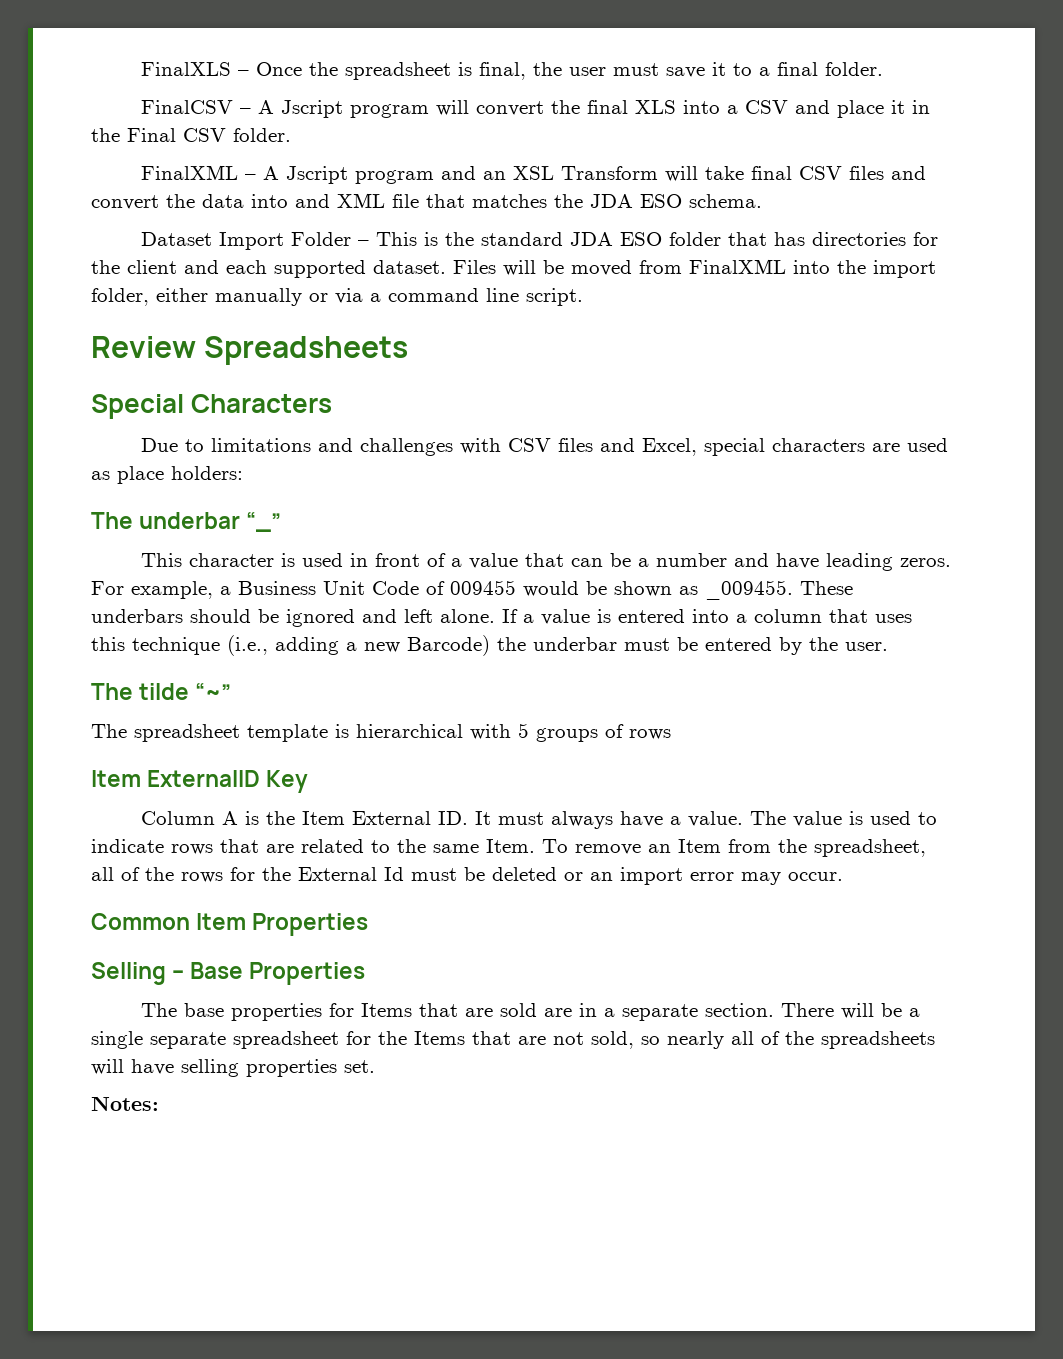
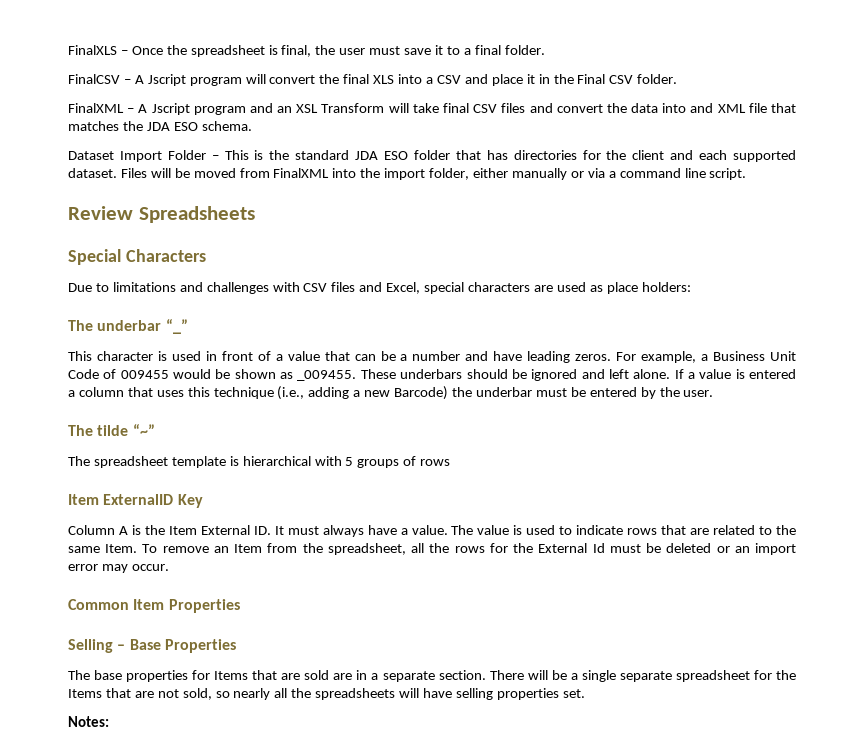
[692,609,729,623] into -> (797, 374) none
[121,867,140,881] of -> (425, 548) none
[761,1031,780,1045] of -> (288, 693) none

